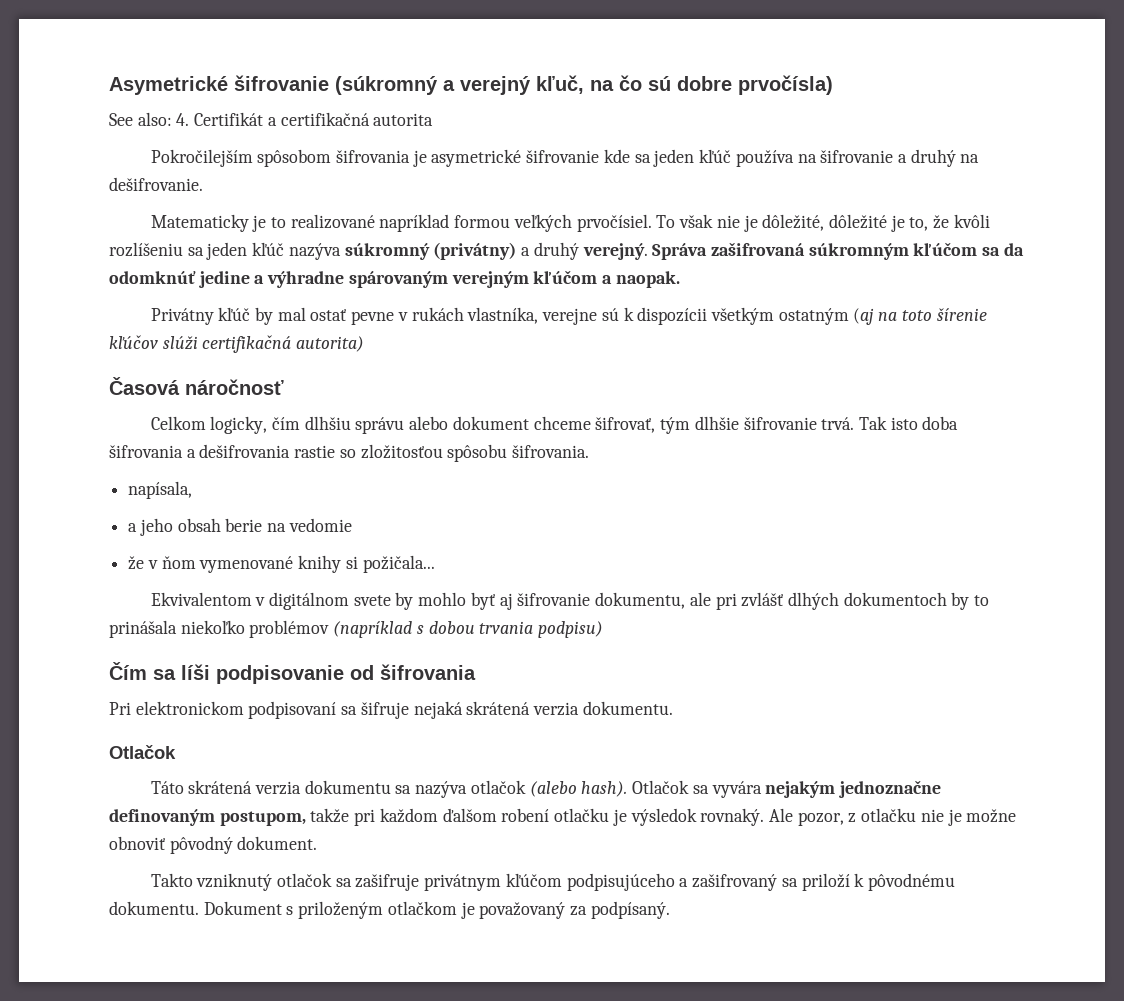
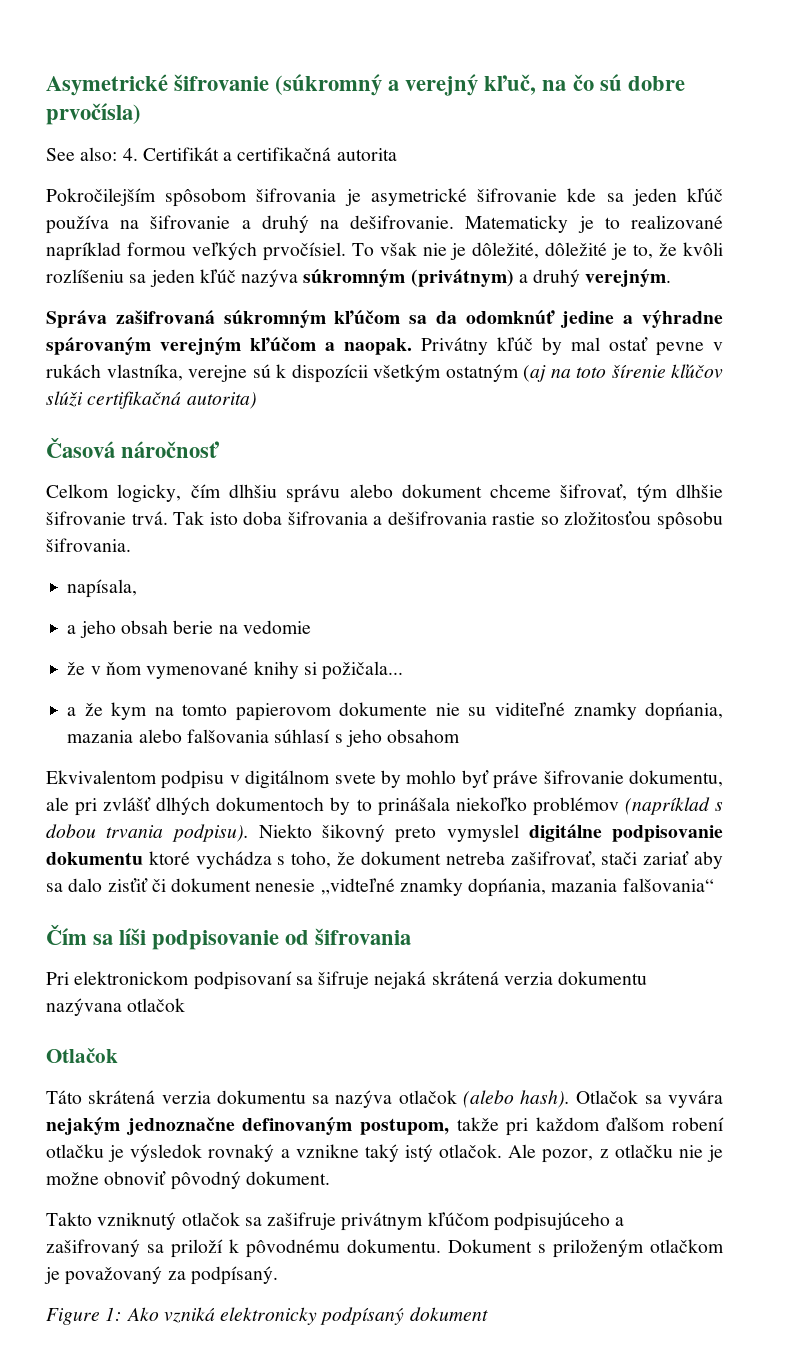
(203, 184) // -> (455, 222) none
[344,242,648,260] súkromný (privátny) a druhý verejný. -> [303,269,672,287] súkromným (privátnym) a druhý verejným. //
(680, 279) // -> (412, 346) none
(435, 564) none -> [67,702,723,721] [67,729,461,747] // a že kym na tomto papierovom dokumente nie su viditeľné znamky dopńania, mazania alebo falšovania súhlasí s jeho obsahom
(252, 599) none -> [161,770,225,789] podpisu
[499,593,513,610] aj -> [493,770,539,789] práve
[538,621,604,638] podpisu) -> [171,824,723,843] [46,851,724,869] [46,878,714,897] podpisu). Niekto šikovný preto vymyslel digitálne podpisovanie dokumentu ktoré vychádza s toho, že dokument netreba zašifrovať, stači zariať aby sa dalo zisťiť či dokument nenesie „vidteľné znamky dopńania, mazania falšovania“
[582,701,673,715] dokumentu. -> [558,971,648,985] [46,998,186,1016] dokumentu nazývana otlačok
[700,808,765,826] rovnaký. -> [208,1144,503,1162] rovnaký a vznikne taký istý otlačok.
(670, 910) none -> [46,1307,488,1325] // Figure 1: Ako vzniká elektronicky podpísaný dokument

